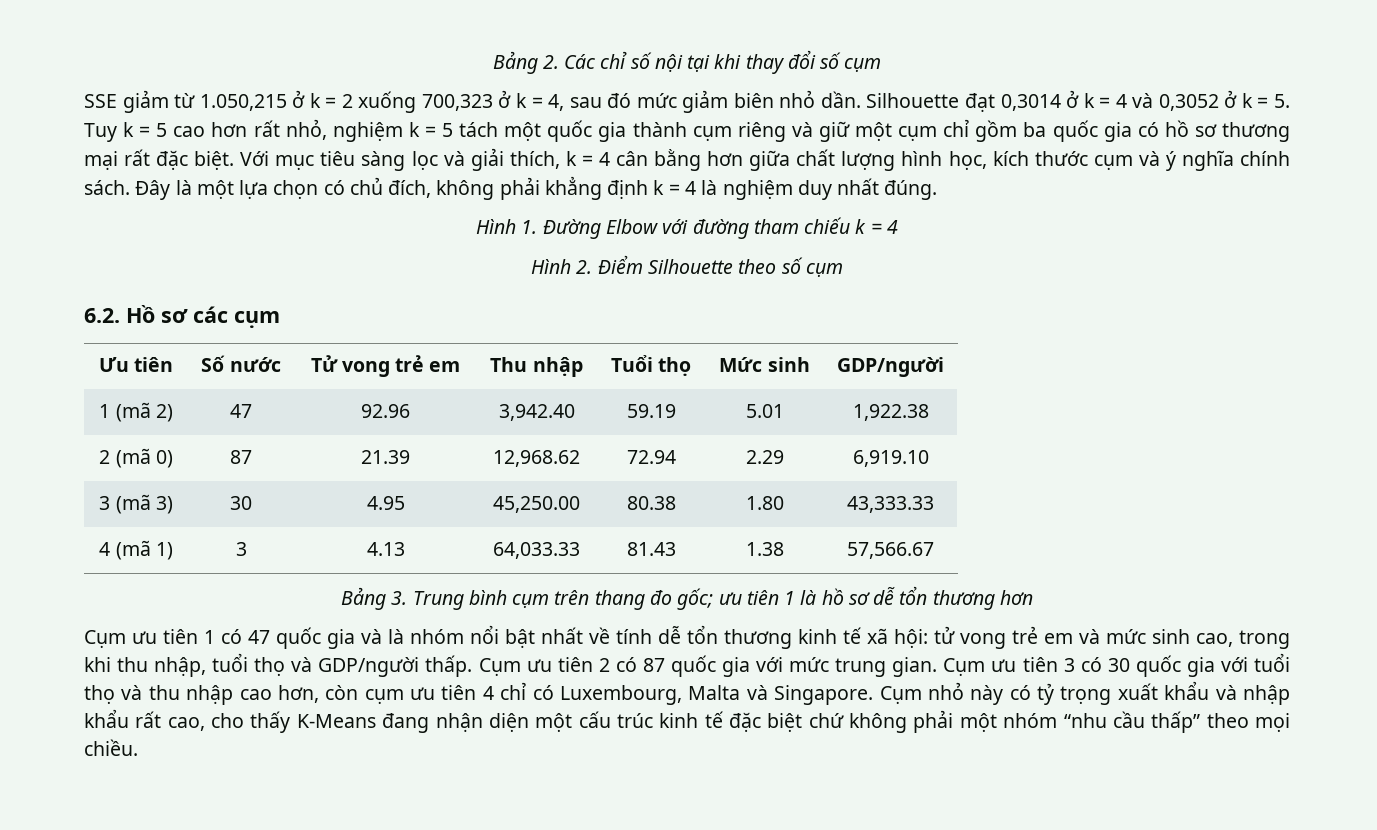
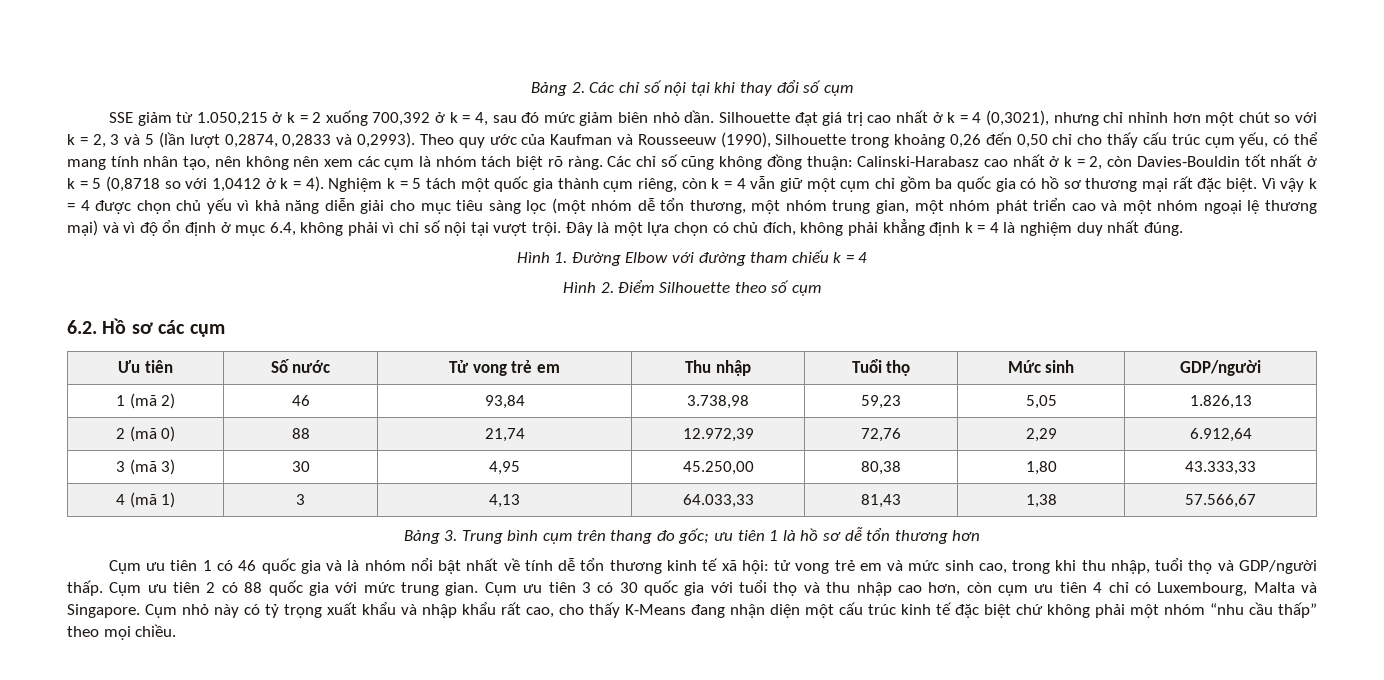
[421,94,493,111] 700,323 -> [372,112,431,126] 700,392
[1000,90,1290,111] [84,119,403,142] 0,3014 ở k = 4 và 0,3052 ở k = 5. Tuy k = 5 cao hơn rất nhỏ, nghiệm -> [822,110,1317,126] [67,132,1318,148] [67,154,1318,170] [67,176,383,192] giá trị cao nhất ở k = 4 (0,3021), nhưng chỉ nhỉnh hơn một chút so với k = 2, 3 và 5 (lần lượt 0,2874, 0,2833 và 0,2993). Theo quy ước của Kaufman và Rousseeuw (1990), Silhouette trong khoảng 0,26 đến 0,50 chỉ cho thấy cấu trúc cụm yếu, có thể mang tính nhân tạo, nên không nên xem các cụm là nhóm tách biệt rõ ràng. Các chỉ số cũng không đồng thuận: Calinski-Harabasz cao nhất ở k = 2, còn Davies-Bouldin tốt nhất ở k = 5 (0,8718 so với 1,0412 ở k = 4). Nghiệm
[737,122,813,142] riêng và -> [638,176,776,192] riêng, còn k = 4 vẫn
[240,148,1291,171] [84,180,130,195] Với mục tiêu sàng lọc và giải thích, k = 4 cân bằng hơn giữa chất lượng hình học, kích thước cụm và ý nghĩa chính sách. -> [1261,178,1317,192] [67,198,1317,214] [67,220,562,236] Vì vậy k = 4 được chọn chủ yếu vì khả năng diễn giải cho mục tiêu sàng lọc (một nhóm dễ tổn thương, một nhóm trung gian, một nhóm phát triển cao và một nhóm ngoại lệ thương mại) và vì độ ổn định ở mục 6.4, không phải vì chỉ số nội tại vượt trội.
[230,404,252,418] [361,404,410,418] [498,404,575,421] [626,404,676,418] [745,404,784,418] [852,404,929,421] [99,448,173,468] [230,450,252,464] [361,450,410,464] [493,450,580,467] [626,450,676,464] [745,450,784,464] [852,450,929,467] 47 | 92.96 | 3,942.40 | 59.19 | 5.01 | 1,922.38 // 2 (mã 0) | 87 | 21.39 | 12,968.62 | 72.94 | 2.29 | 6,919.10 -> [291,395,310,406] [484,395,525,409] [687,395,749,409] [861,395,901,409] [1025,395,1057,409] [1189,395,1252,409] [115,426,176,442] [291,428,310,439] [484,428,525,442] [682,428,754,442] [861,428,901,442] [1025,428,1057,442] [1189,428,1252,442] 46 | 93,84 | 3.738,98 | 59,23 | 5,05 | 1.826,13 // 2 (mã 0) | 88 | 21,74 | 12.972,39 | 72,76 | 2,29 | 6.912,64
[366,496,405,510] [493,496,580,513] [626,496,676,510] [745,496,784,510] [847,496,934,513] 4.95 | 45,250.00 | 80.38 | 1.80 | 43,333.33 -> [489,461,520,475] [682,461,754,475] [861,461,901,475] [1025,461,1057,475] [1185,461,1256,475] 4,95 | 45.250,00 | 80,38 | 1,80 | 43.333,33
[366,542,405,556] [493,542,580,559] [626,542,676,556] [745,542,784,556] [847,542,934,559] 4.13 | 64,033.33 | 81.43 | 1.38 | 57,566.67 -> [489,494,520,508] [682,494,754,508] [861,494,901,508] [1025,494,1057,508] [1185,494,1256,508] 4,13 | 64.033,33 | 81,43 | 1,38 | 57.566,67
[248,630,270,644] 47 -> [238,560,257,571] 46
[642,658,665,672] 87 -> [244,582,263,593] 88

